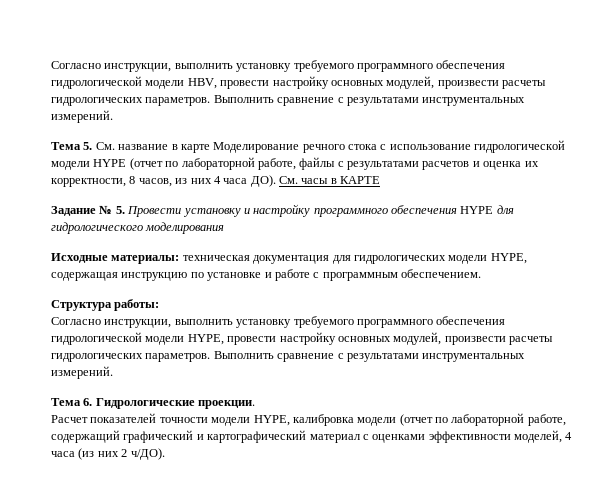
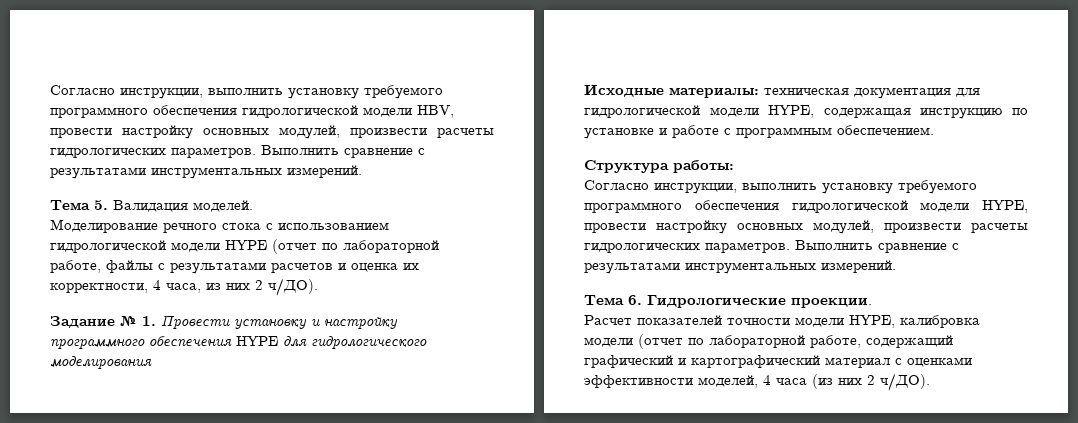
[95,142,210,153] См. название в карте -> [113,200,253,212] Валидация моделей. //
[389,144,471,150] использование -> [278,222,389,230] использованием
[129,175,381,187] 8 часов, из них 4 часа ДО). См. часы в КАРТЕ -> [153,278,318,296] 4 часа, из них 2 ч/ДО).
[115,206,125,214] 5. -> [142,316,156,326] 1.
[353,255,446,264] гидрологических -> [584,105,700,118] гидрологической

